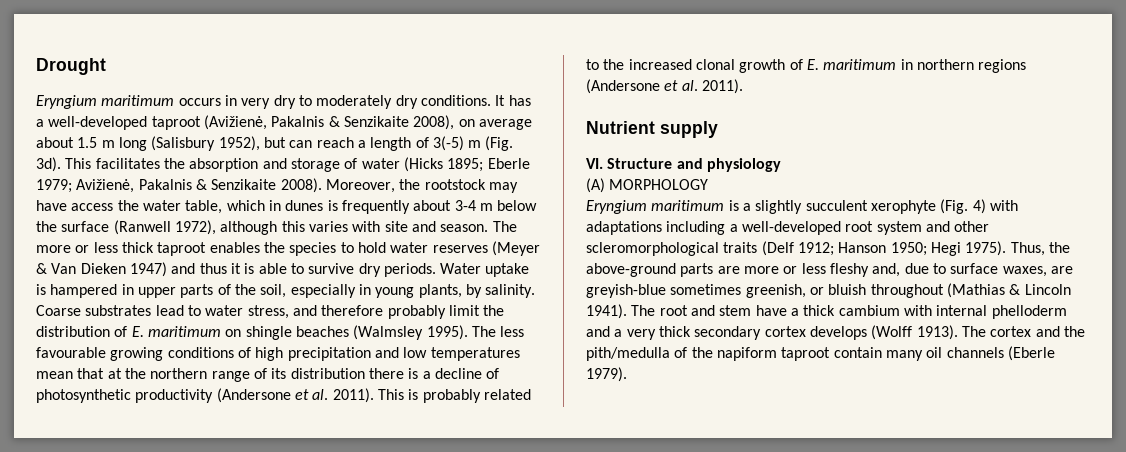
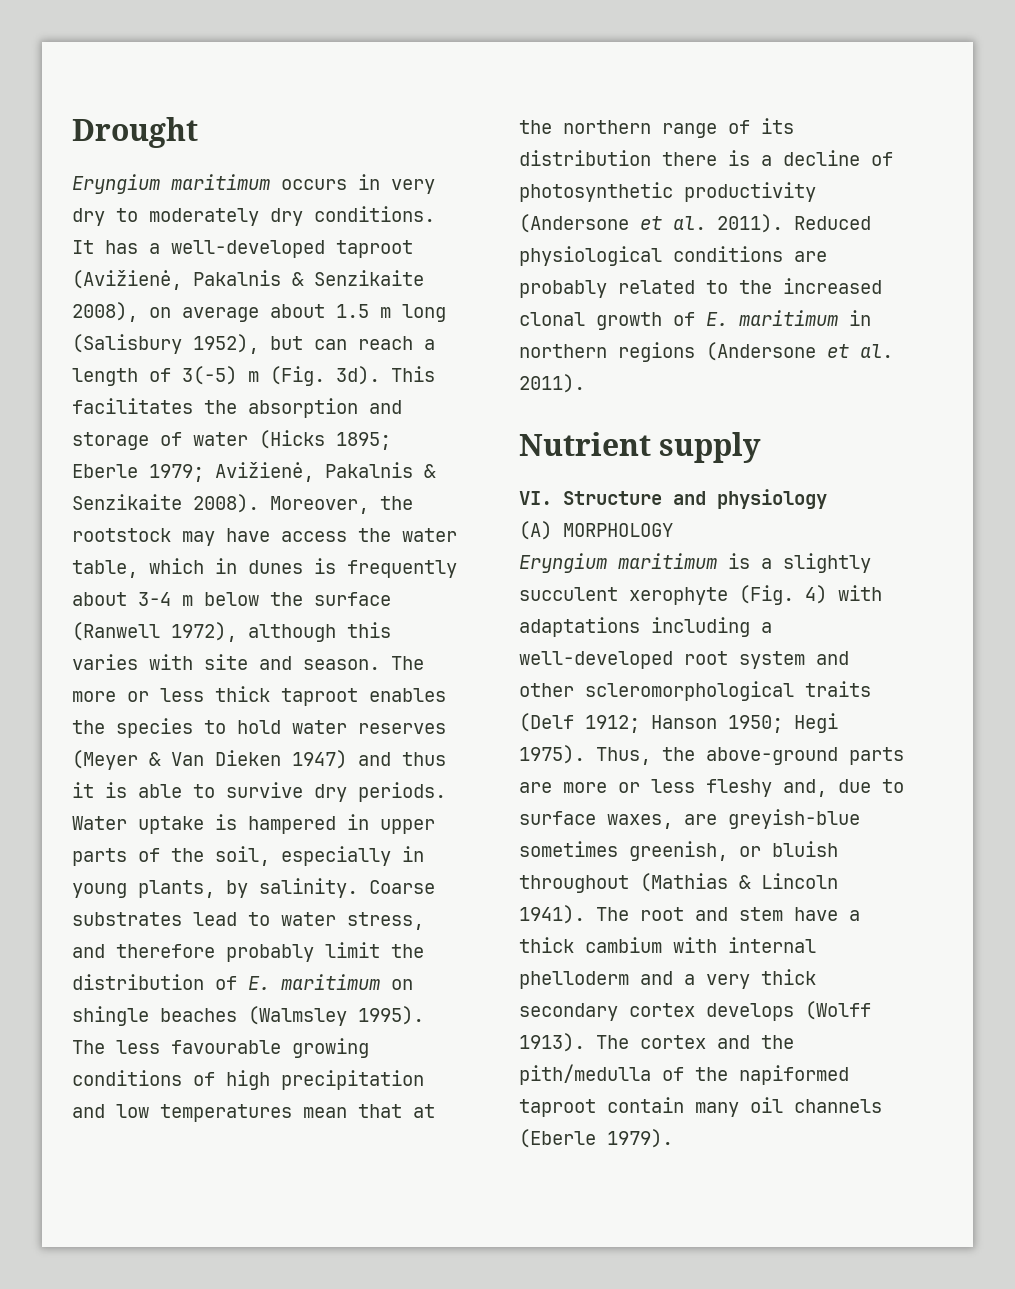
[377,389,419,400] This is -> [794,216,871,230] [519,246,827,266] Reduced physiological conditions are
[716,347,777,361] napiform -> [739,1065,849,1085] napiformed

